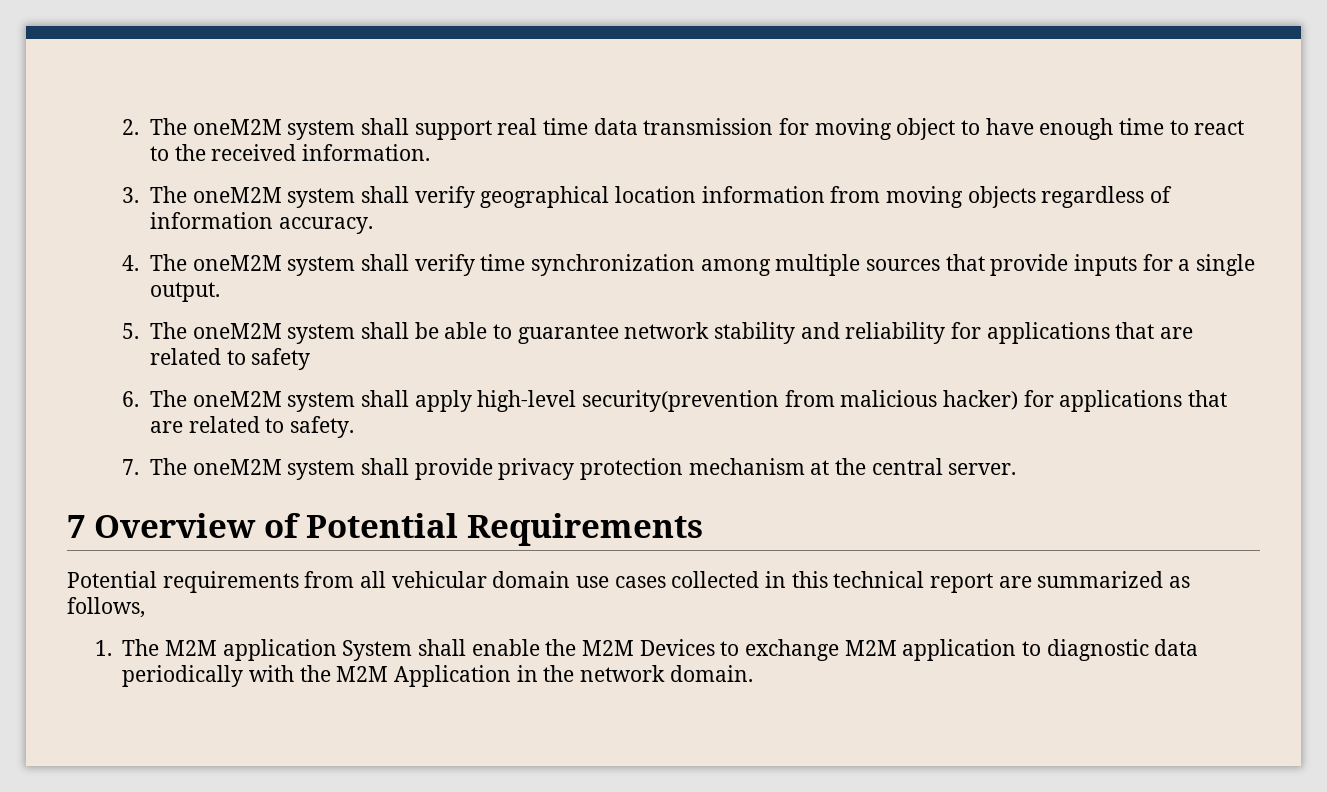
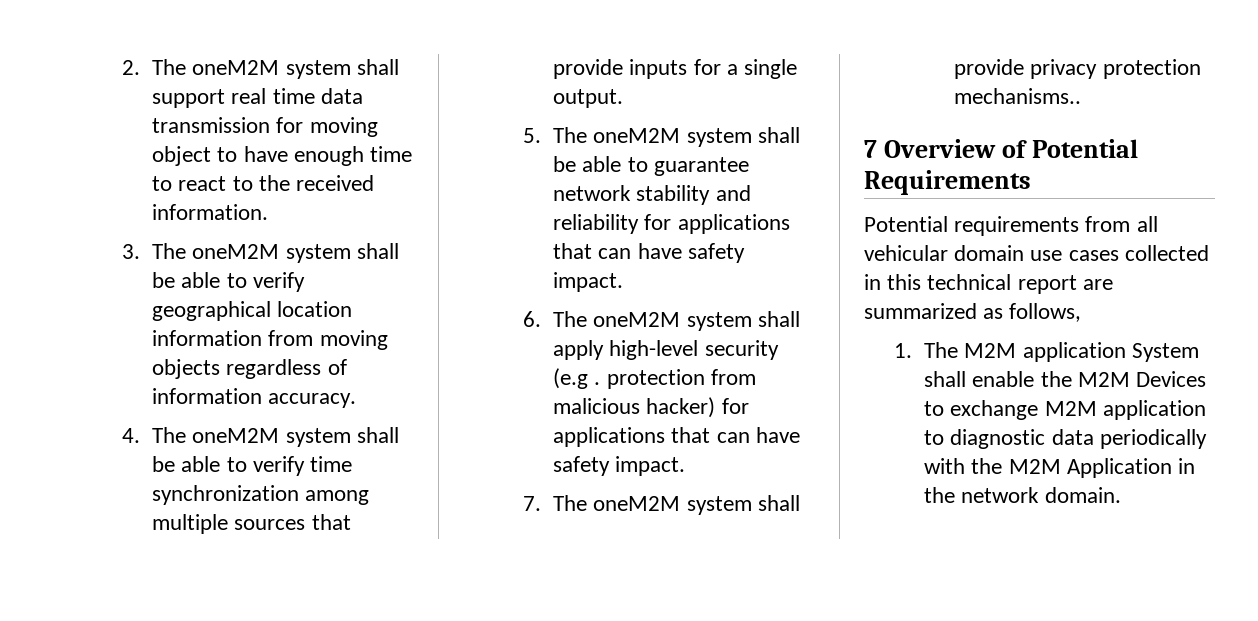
(410, 194) none -> [152,272,247,288] be able to
(410, 262) none -> [152,456,247,472] be able to
[1160,327,1194,339] [150,348,311,370] are related to safety -> [598,243,745,263] [553,272,624,292] can have safety impact.
[582,390,780,412] security(prevention -> [704,340,779,360] [553,368,705,389] security (e.g . protection
[150,416,355,438] are related to safety. -> [716,427,800,443] [553,456,686,476] can have safety impact.
[688,458,1017,475] mechanism at the central server. -> [954,88,1082,104] mechanisms..

